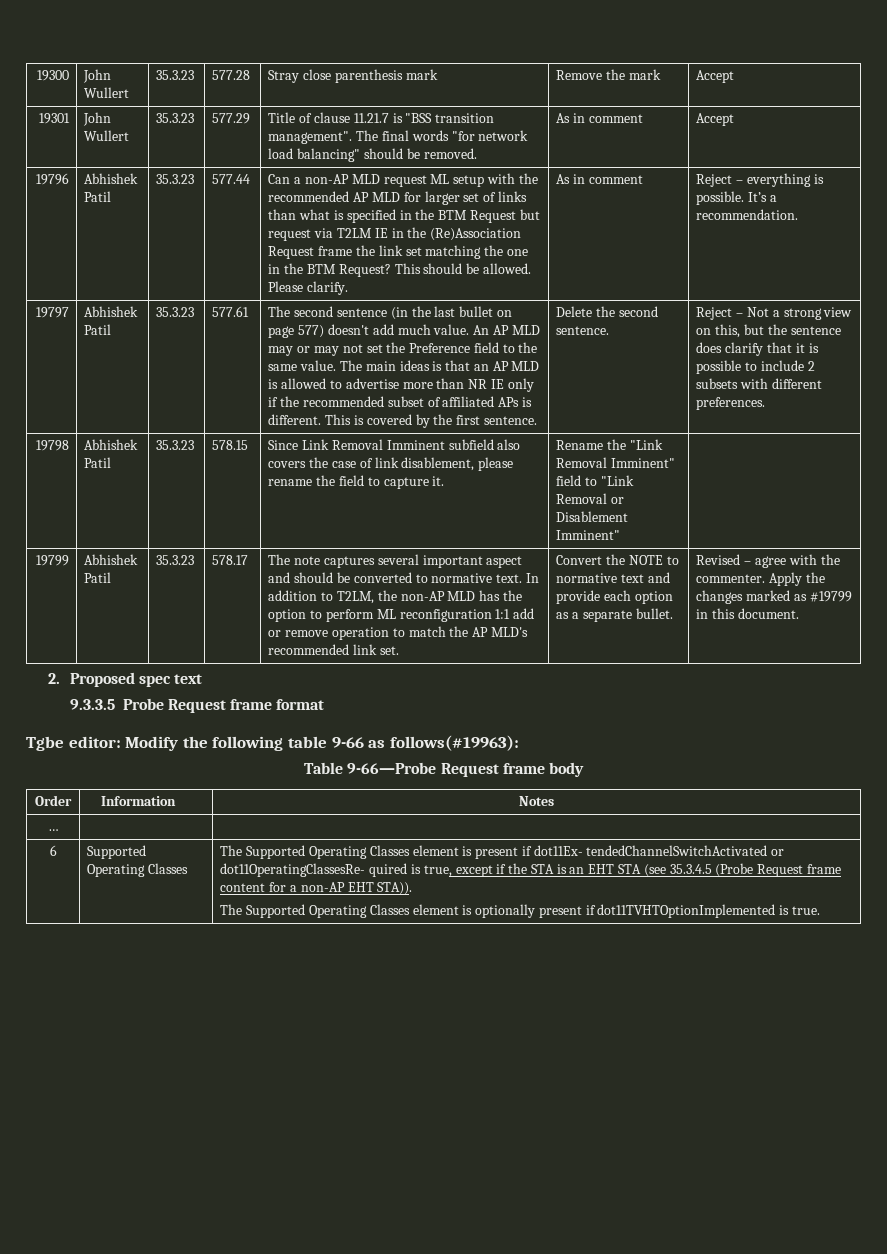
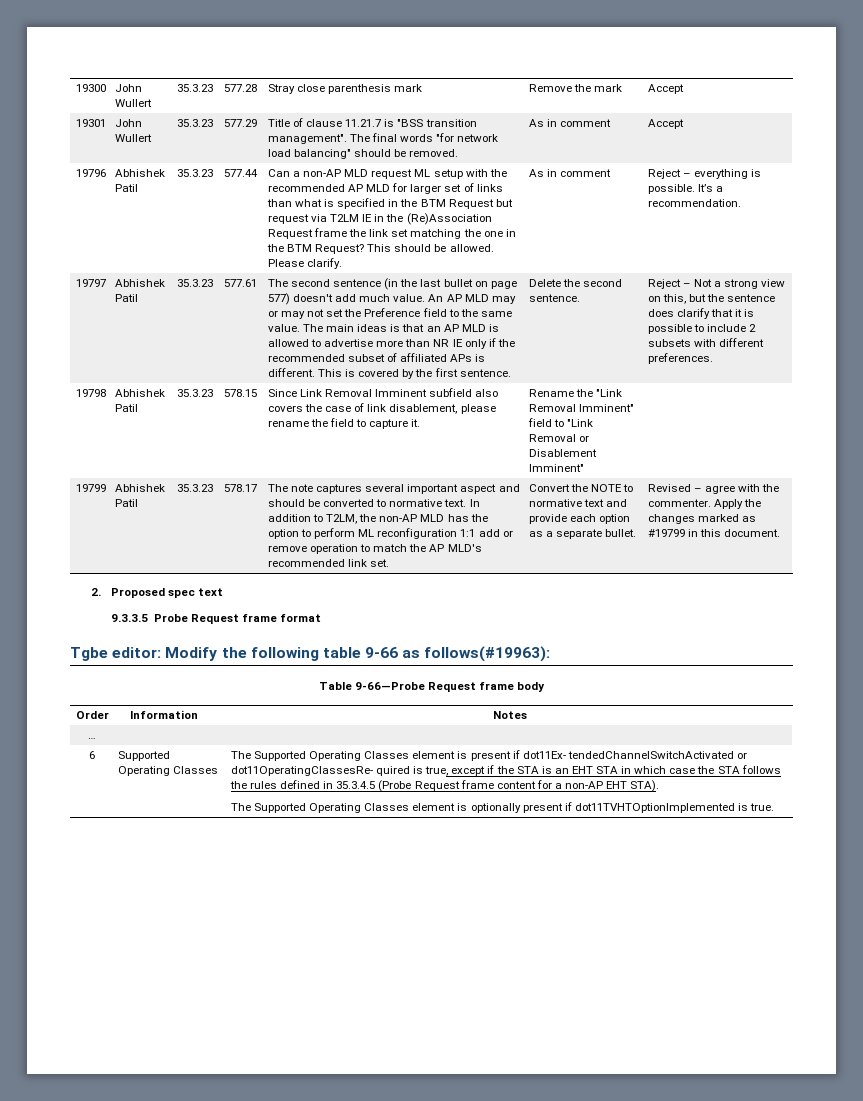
[643,864,666,877] (see -> [621,765,781,774] [229,780,334,789] in which case the STA follows the rules defined in
[377,882,413,895] STA)). -> [630,780,660,792] STA).

